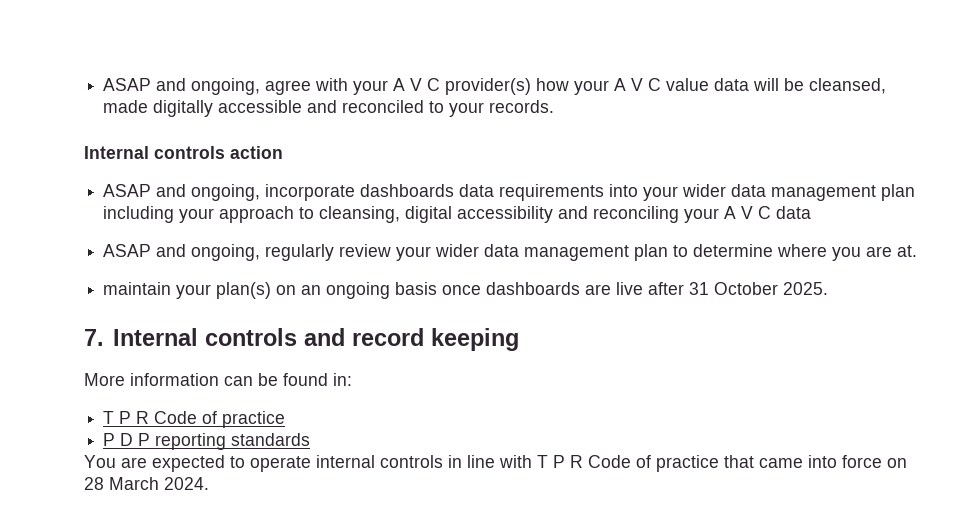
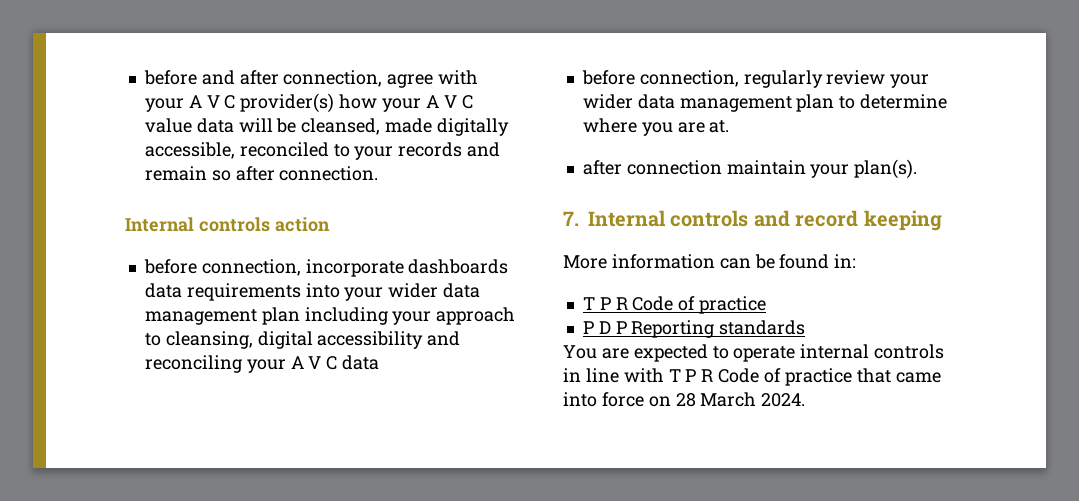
[103,78,261,95] ASAP and ongoing, -> [143,70,383,87] before and after connection,
[218,100,338,113] accessible and -> [144,142,235,159] accessible,
[489,100,555,113] records. -> [398,142,501,157] [144,166,379,181] records and remain so after connection.
[103,184,261,201] ASAP and ongoing, -> [143,259,301,276] before connection,
[103,244,261,261] ASAP and ongoing, -> [581,70,739,87] before connection,
[103,282,829,299] maintain your plan(s) on an ongoing basis once dashboards are live after 31 October 2025. -> [582,159,918,179] after connection maintain your plan(s).
[155,433,227,450] reporting -> [631,320,715,338] Reporting

